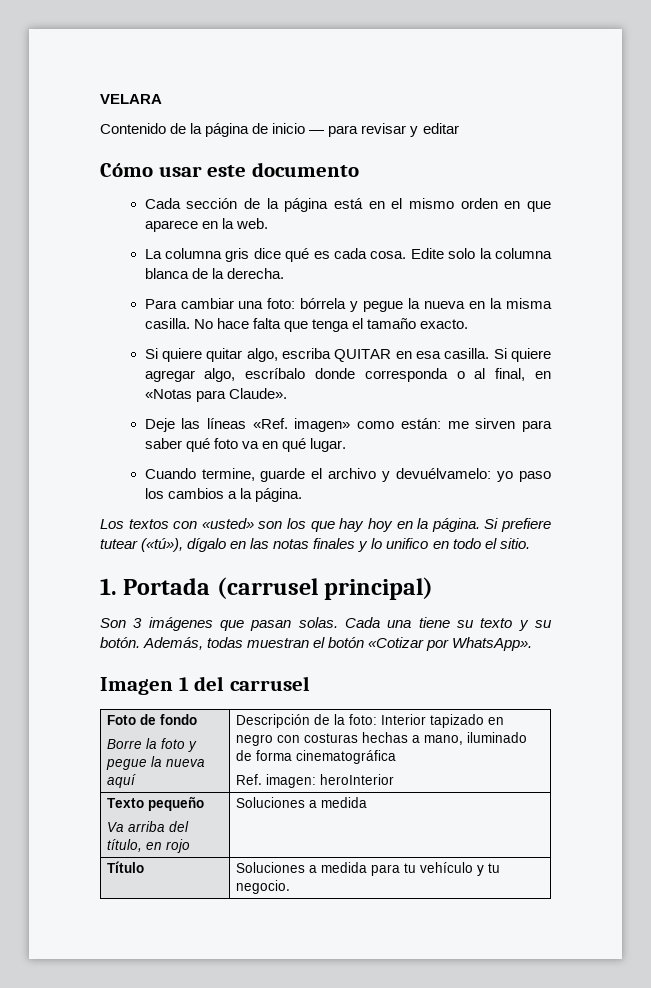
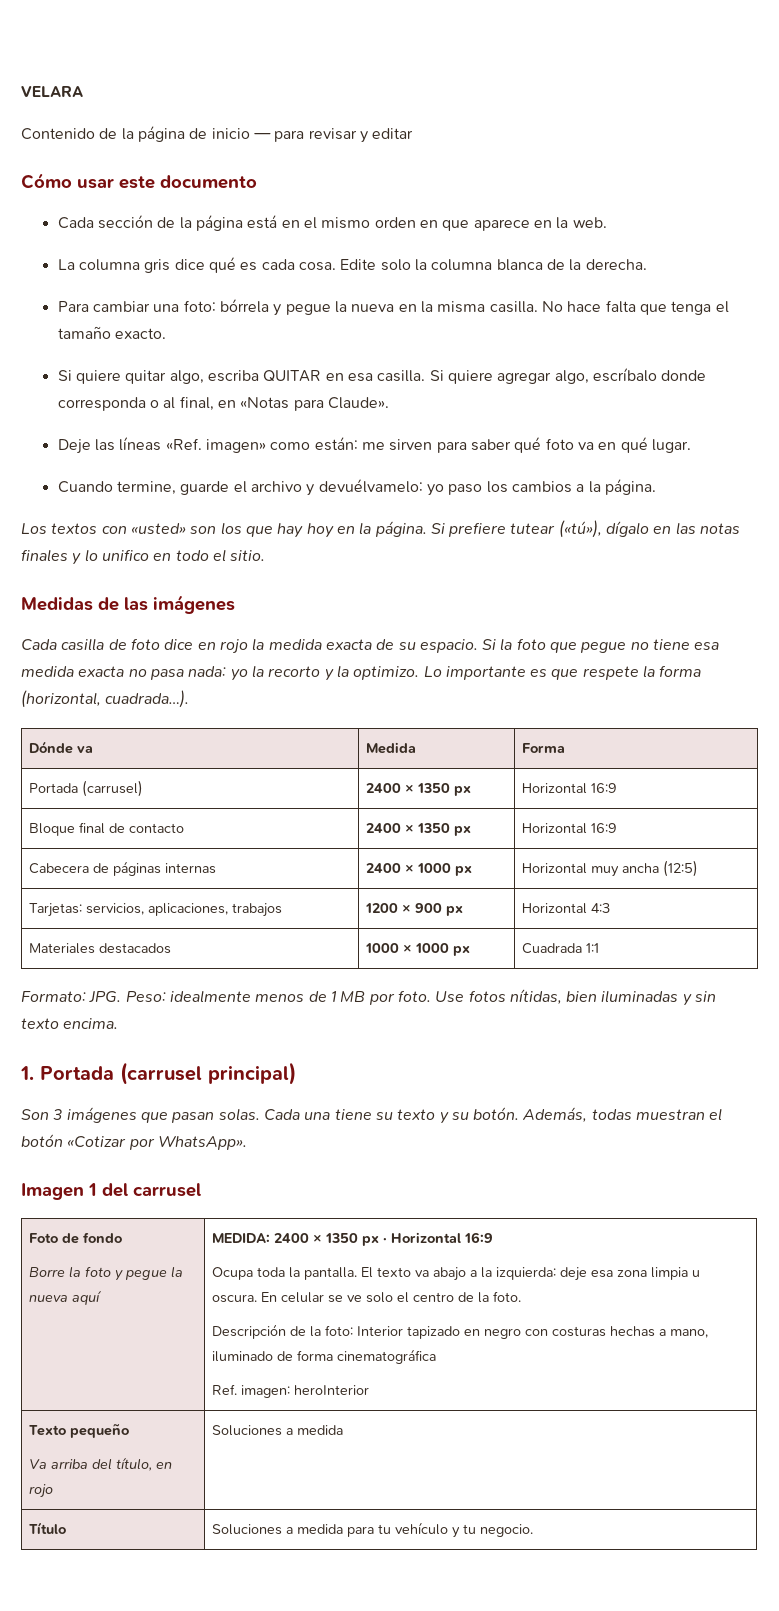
(530, 543) none -> [21,595,235,614] [21,638,720,654] [21,665,702,681] [21,690,190,708] [29,741,94,754] [366,742,417,754] [522,743,566,753] [29,780,144,797] [366,783,472,796] [522,783,618,794] [29,822,185,836] [366,823,472,836] [522,823,618,834] [29,861,217,876] [366,863,473,876] [522,860,699,877] [29,903,283,917] [365,903,464,916] [522,903,611,914] [29,943,172,954] [365,943,471,956] [522,943,600,954] [21,989,717,1006] [21,1018,119,1029] // Medidas de las imágenes // Cada casilla de foto dice en rojo la medida exacta de su espacio. Si la foto que pegue no tiene esa medida exacta no pasa nada: yo la recorto y la optimizo. Lo importante es que respete la forma (horizontal, cuadrada…). // Dónde va | Medida | Forma // Portada (carrusel) | 2400 × 1350 px | Horizontal 16:9 // Bloque final de contacto | 2400 × 1350 px | Horizontal 16:9 // Cabecera de páginas internas | 2400 × 1000 px | Horizontal muy ancha (12:5) // Tarjetas: servicios, aplicaciones, trabajos | 1200 × 900 px | Horizontal 4:3 // Materiales destacados | 1000 × 1000 px | Cuadrada 1:1 // Formato: JPG. Peso: idealmente menos de 1 MB por foto. Use fotos nítidas, bien iluminadas y sin texto encima.
(136, 781) none -> [212,1232,494,1246] [212,1267,701,1281] [212,1291,522,1303] MEDIDA: 2400 × 1350 px · Horizontal 16:9 // Ocupa toda la pantalla. El texto va abajo a la izquierda: deje esa zona limpia u oscura. En celular se ve solo el centro de la foto. //

